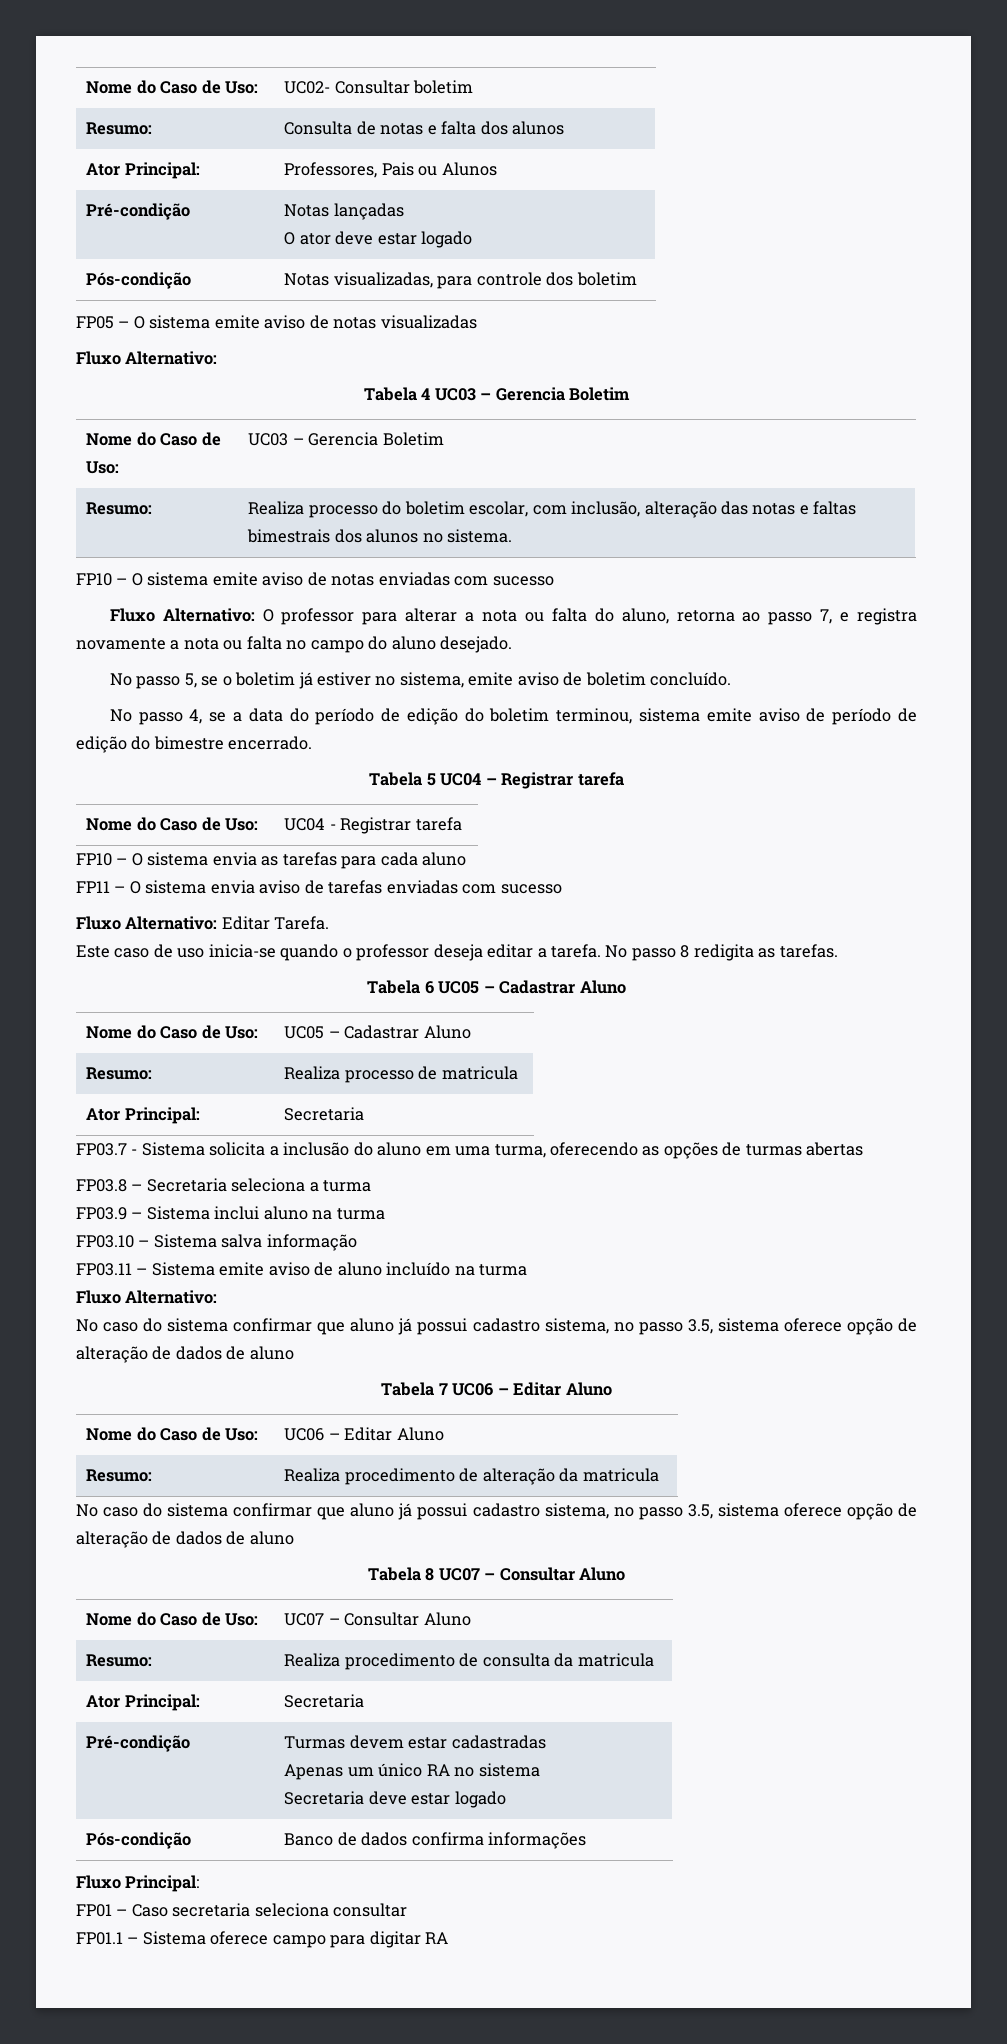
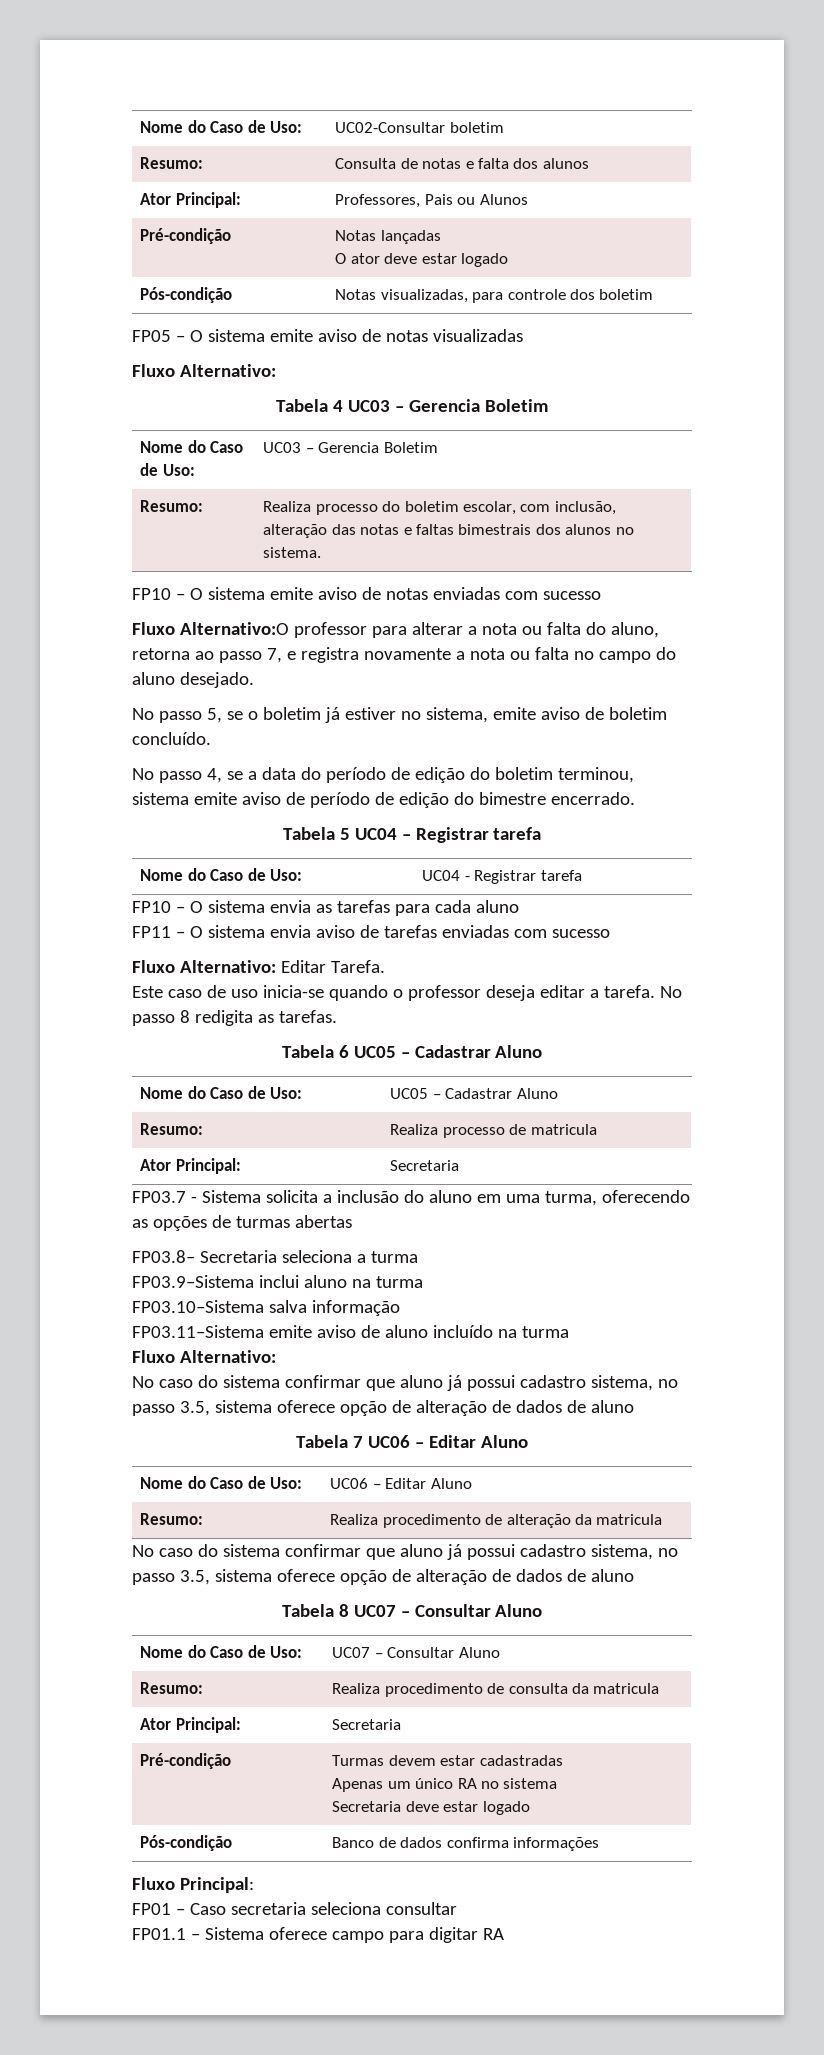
[86,80,259,94] [284,80,410,94] Nome do Caso de Uso: | UC02- Consultar -> [140,120,302,133] [335,122,446,133] Nome do Caso de Uso: | UC02-Consultar
[162,608,274,622] Alternativo: O -> [179,622,289,635] Alternativo:O
[76,1179,143,1192] FP03.8 – -> [132,1250,195,1263] FP03.8–
[76,1206,210,1220] FP03.9 – Sistema -> [132,1275,254,1288] FP03.9–Sistema
[76,1234,217,1248] FP03.10 – Sistema -> [132,1300,264,1313] FP03.10–Sistema
[76,1262,215,1276] FP03.11 – Sistema -> [132,1325,264,1338] FP03.11–Sistema

